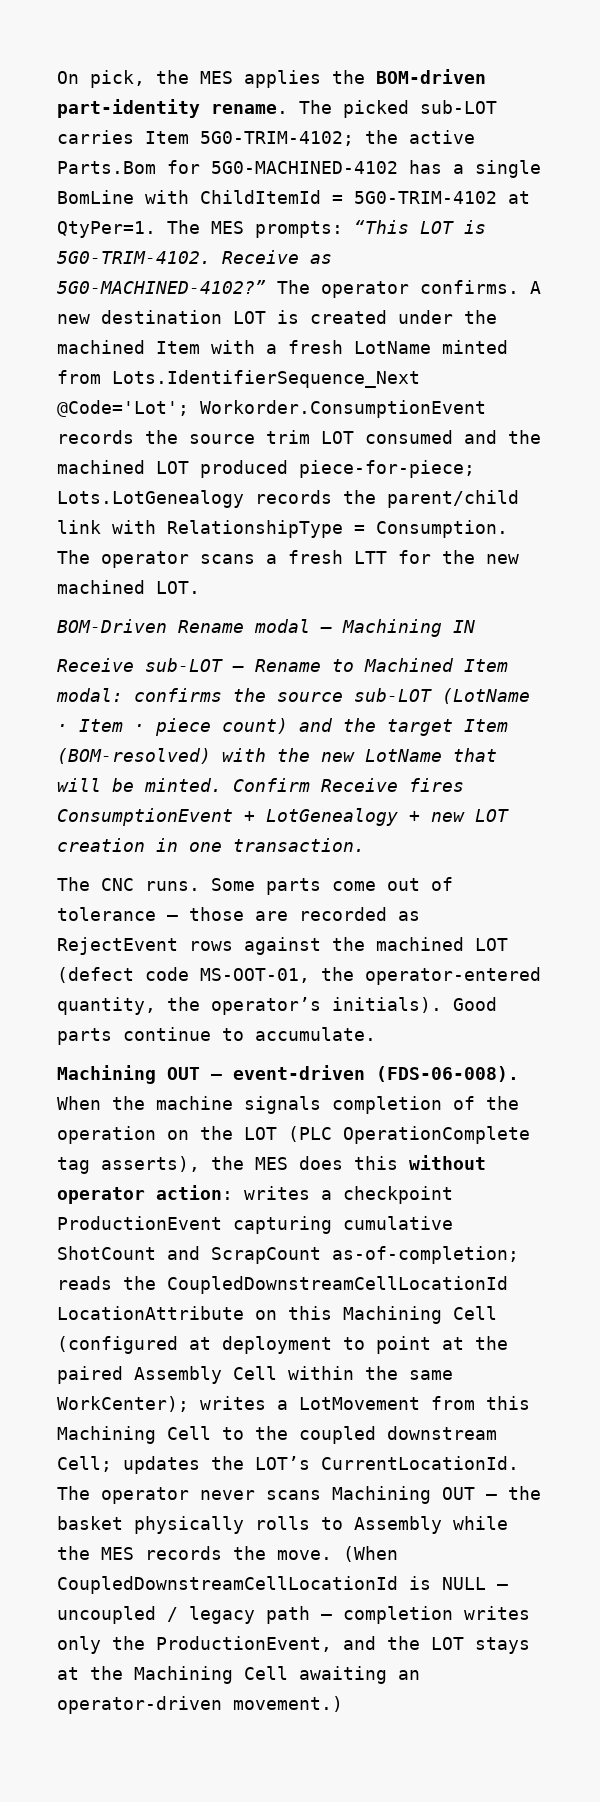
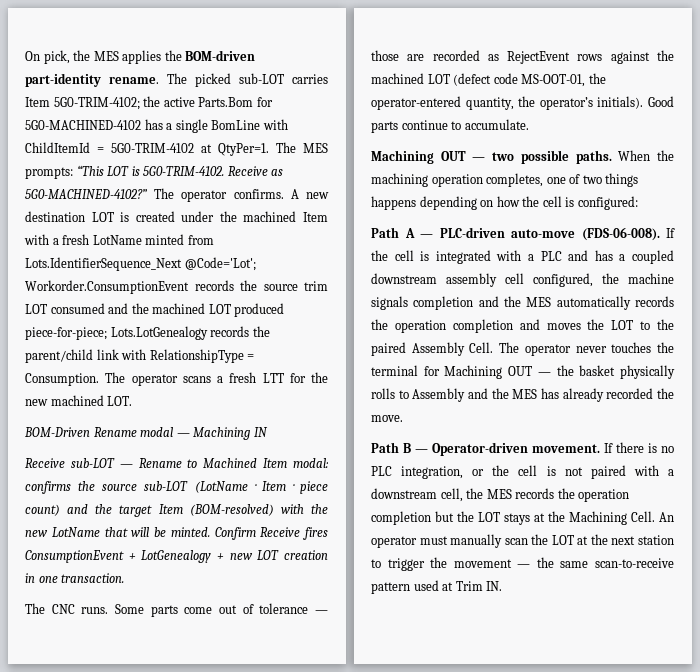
[233,1065,519,1082] [57,1096,519,1114] [57,1126,530,1144] [57,1155,486,1174] [57,1185,453,1204] [57,1216,453,1234] [57,1246,519,1264] [57,1276,508,1294] [57,1306,497,1324] [57,1336,508,1354] [57,1366,453,1384] [57,1396,530,1412] [57,1426,497,1444] [57,1456,519,1474] [57,1486,321,1504] event-driven (FDS-06-008). When the machine signals completion of the operation on the LOT (PLC OperationComplete tag asserts), the MES does this without operator action: writes a checkpoint ProductionEvent capturing cumulative ShotCount and ScrapCount as-of-completion; reads the CoupledDownstreamCellLocationId LocationAttribute on this Machining Cell (configured at deployment to point at the paired Assembly Cell within the same WorkCenter); writes a LotMovement from this Machining Cell to the coupled downstream Cell; updates the LOT’s CurrentLocationId. The operator never scans -> [492,150,674,164] [371,173,639,187] [371,196,638,210] [371,227,675,241] [371,250,674,264] [371,273,674,287] [371,296,674,310] [371,319,674,333] [371,342,674,356] [371,365,440,376] two possible paths. When the machining operation completes, one of two things happens depending on how the cell is configured: // Path A — PLC-driven auto-move (FDS-06-008). If the cell is integrated with a PLC and has a coupled downstream assembly cell configured, the machine signals completion and the MES automatically records the operation completion and moves the LOT to the paired Assembly Cell. The operator never touches the terminal for
[453,1516,508,1530] [57,1546,398,1562] [57,1576,508,1594] [57,1606,530,1624] [57,1636,376,1654] while the MES records the move. (When CoupledDownstreamCellLocationId is NULL — uncoupled / legacy path — completion writes only the ProductionEvent, and -> [468,388,674,402] [371,415,403,422] [371,442,674,456] [371,465,674,479] [371,488,630,502] [371,511,454,525] and the MES has already recorded the move. // Path B — Operator-driven movement. If there is no PLC integration, or the cell is not paired with a downstream cell, the MES records the operation completion but
[244,1666,420,1684] [57,1696,343,1714] Cell awaiting an operator-driven movement.) -> [631,511,674,522] [371,534,674,548] [371,557,674,571] [371,580,503,594] Cell. An operator must manually scan the LOT at the next station to trigger the movement — the same scan-to-receive pattern used at Trim IN.

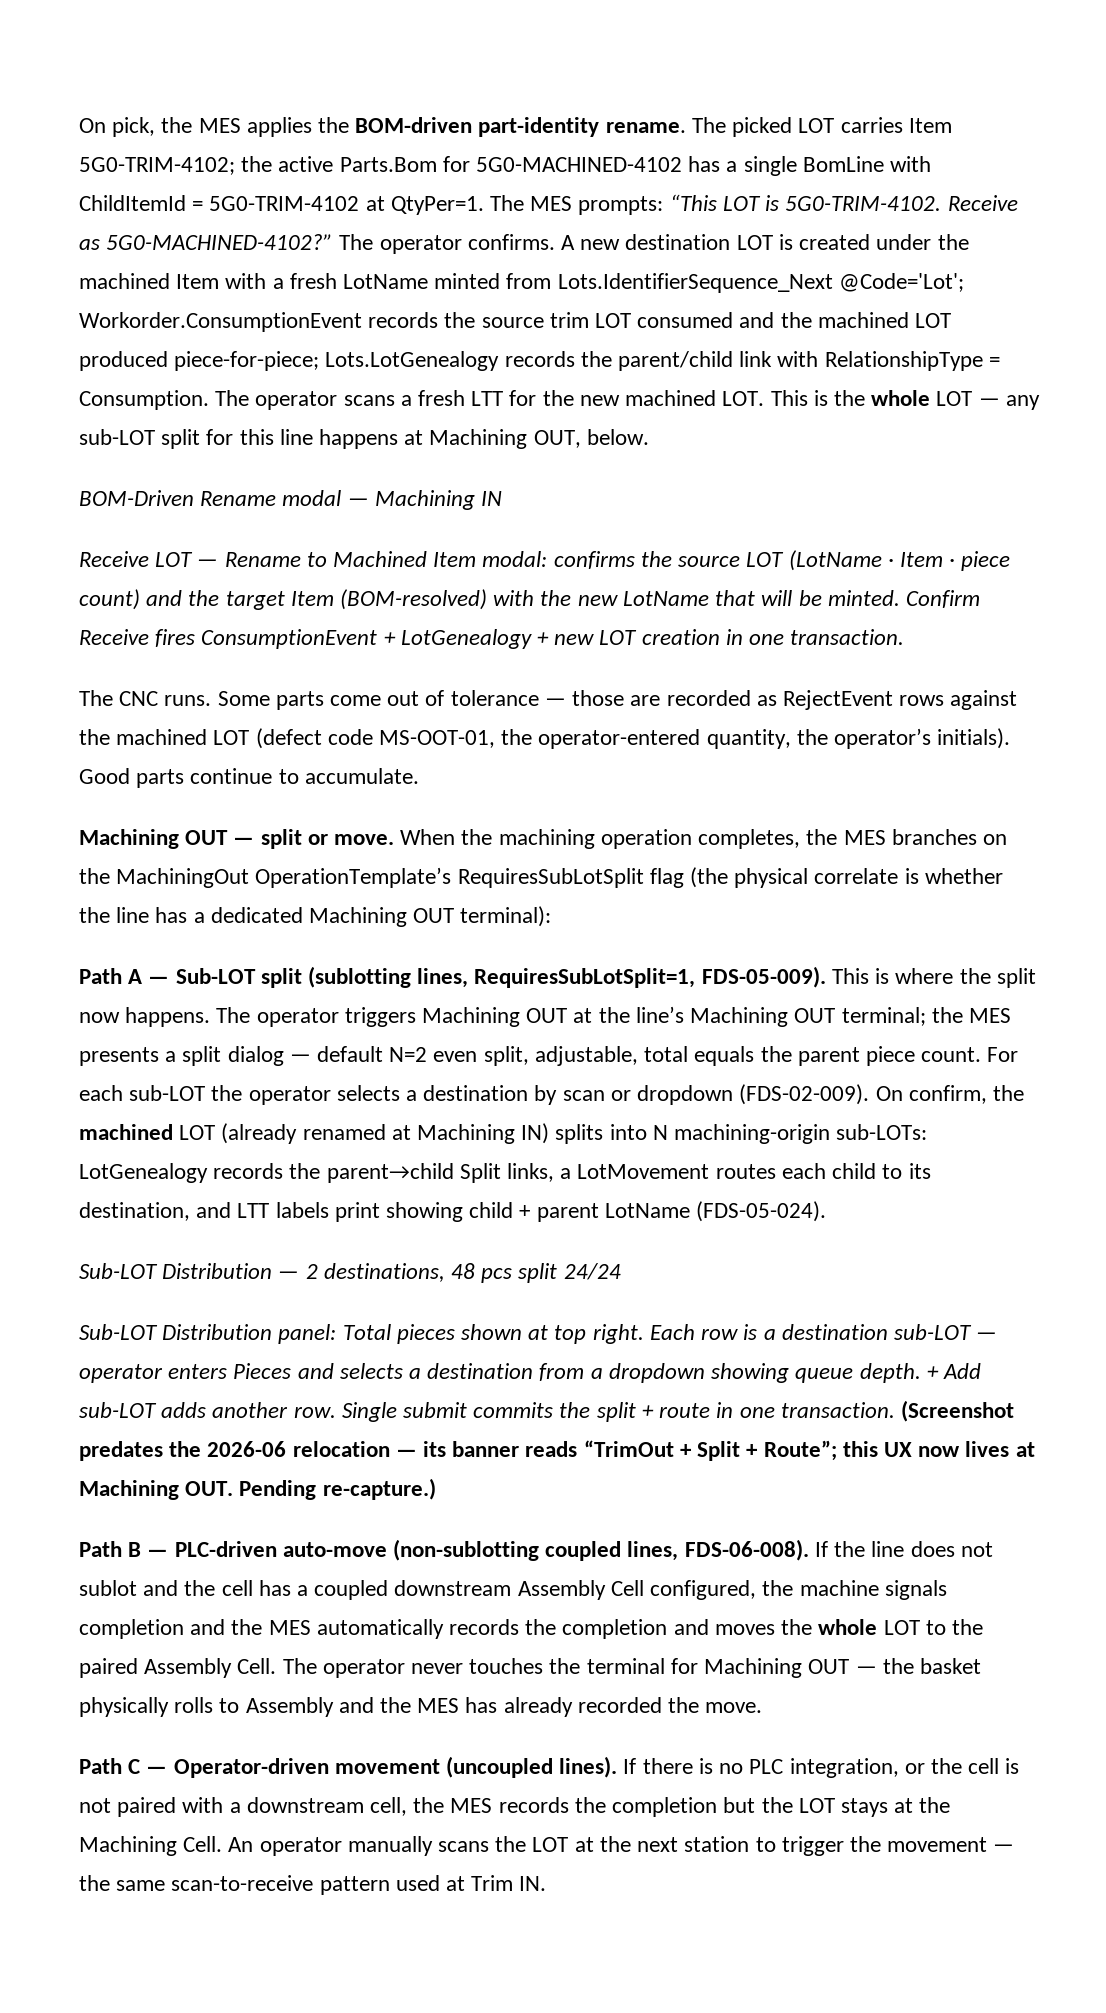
[239,73,284,84] sub-LOT -> [798,118,835,133] LOT
(133, 401) none -> [770,390,1040,410] [79,429,649,449] This is the whole LOT — any sub-LOT split for this line happens at Machining OUT, below.
[70,458,115,468] sub-LOT -> [155,552,194,567] LOT
[144,481,189,491] sub-LOT -> [746,552,785,567] LOT
[492,150,612,164] two possible paths. -> [260,829,395,849] split or move.
[546,173,639,187] [371,196,638,210] [371,227,675,241] [371,250,589,264] one of two things happens depending on how the cell is configured: // Path A — PLC-driven auto-move (FDS-06-008). If the cell is integrated with a PLC and -> [806,829,1007,845] [79,867,1003,888] [79,906,552,927] [79,966,1036,988] [79,1006,1011,1027] [79,1046,1019,1066] [79,1084,1024,1105] [79,1123,928,1144] [79,1163,931,1183] [79,1201,827,1222] [79,1263,621,1283] [79,1324,998,1344] [79,1363,981,1383] [79,1400,1014,1422] [79,1440,1035,1461] [79,1478,436,1500] [79,1539,993,1561] [79,1580,253,1596] the MES branches on the MachiningOut OperationTemplate’s RequiresSubLotSplit flag (the physical correlate is whether the line has a dedicated Machining OUT terminal): // Path A — Sub-LOT split (sublotting lines, RequiresSubLotSplit=1, FDS-05-009). This is where the split now happens. The operator triggers Machining OUT at the line’s Machining OUT terminal; the MES presents a split dialog — default N=2 even split, adjustable, total equals the parent piece count. For each sub-LOT the operator selects a destination by scan or dropdown (FDS-02-009). On confirm, the machined LOT (already renamed at Machining IN) splits into N machining-origin sub-LOTs: LotGenealogy records the parent→child Split links, a LotMovement routes each child to its destination, and LTT labels print showing child + parent LotName (FDS-05-024). // Sub-LOT Distribution — 2 destinations, 48 pcs split 24/24 // Sub-LOT Distribution panel: Total pieces shown at top right. Each row is a destination sub-LOT — operator enters Pieces and selects a destination from a dropdown showing queue depth. + Add sub-LOT adds another row. Single submit commits the split + route in one transaction. (Screenshot predates the 2026-06 relocation — its banner reads “TrimOut + Split + Route”; this UX now lives at Machining OUT. Pending re-capture.) // Path B — PLC-driven auto-move (non-sublotting coupled lines, FDS-06-008). If the line does not sublot and the cell
[446,273,524,287] assembly cell -> [517,1580,644,1600] Assembly Cell
[394,320,446,333] operation -> (557, 1627) none
(605, 324) none -> [818,1619,878,1635] whole
[403,443,411,453] B -> [128,1759,141,1774] C
[532,444,600,453] movement. -> [334,1756,618,1778] movement (uncoupled lines).
[578,489,630,502] operation -> (606, 1805) none
[419,534,528,548] must manually scan -> [347,1836,490,1856] manually scans

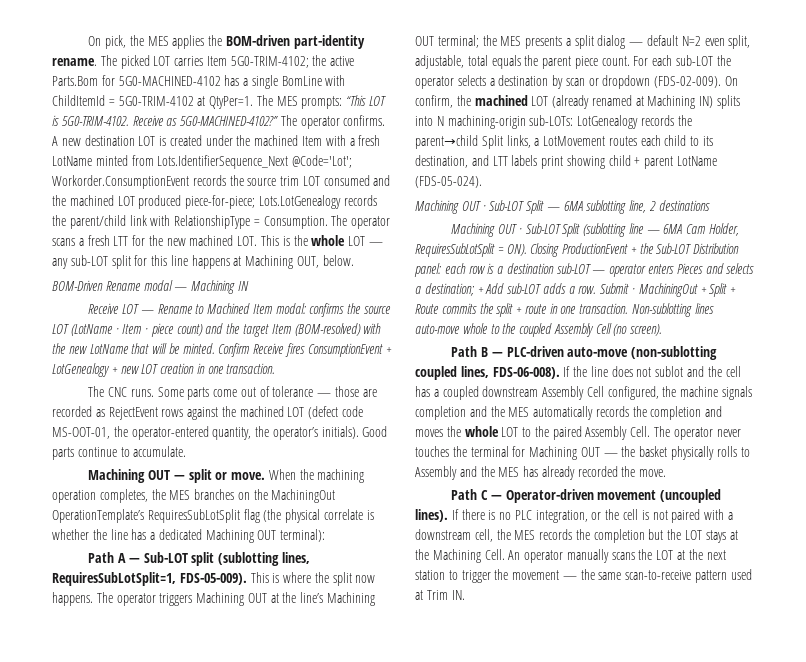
[79,1263,621,1283] [79,1324,695,1344] Sub-LOT Distribution — 2 destinations, 48 pcs split 24/24 // Sub-LOT Distribution panel: Total pieces shown at top right. Each -> [415,200,710,214] [451,223,739,237] [415,243,740,257] [414,263,466,277] Machining OUT · Sub-LOT Split — 6MA sublotting line, 2 destinations // Machining OUT · Sub-LOT Split (sublotting line — 6MA Cam Holder, RequiresSubLotSplit = ON). Closing ProductionEvent + the Sub-LOT Distribution panel: each
[427,1363,981,1383] [79,1402,468,1422] destination from a dropdown showing queue depth. + Add sub-LOT adds another row. Single submit -> [424,283,737,297] [415,304,439,314] destination; + Add sub-LOT adds a row. Submit · MachiningOut + Split + Route
[900,1400,1014,1422] [79,1440,1035,1461] [79,1478,436,1500] (Screenshot predates the 2026-06 relocation — its banner reads “TrimOut + Split + Route”; this UX now lives at Machining OUT. Pending re-capture.) -> [632,303,714,317] [415,323,663,337] Non-sublotting lines auto-move whole to the coupled Assembly Cell (no screen).

